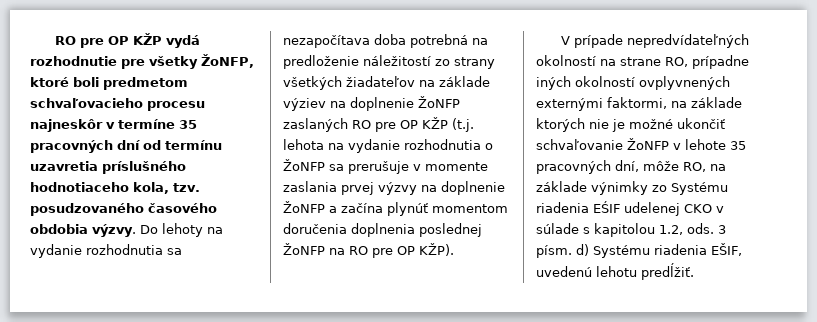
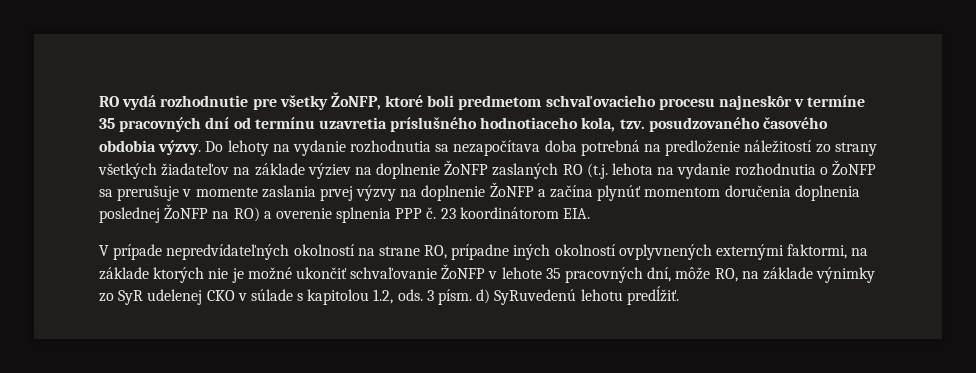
[55,33,163,48] RO pre OP KŽP -> [99,96,119,107] RO
[375,117,448,132] pre OP KŽP -> (583, 169) none
[349,243,454,258] RO pre OP KŽP). -> [233,207,591,223] RO) a overenie splnenia PPP č. 23 koordinátorom EIA.
[671,182,728,195] [536,201,620,213] Systému riadenia EŚIF -> [118,290,144,305] SyR
[593,243,742,258] [536,266,592,277] Systému riadenia EŠIF, uvedenú -> [494,289,577,305] SyRuvedenú

